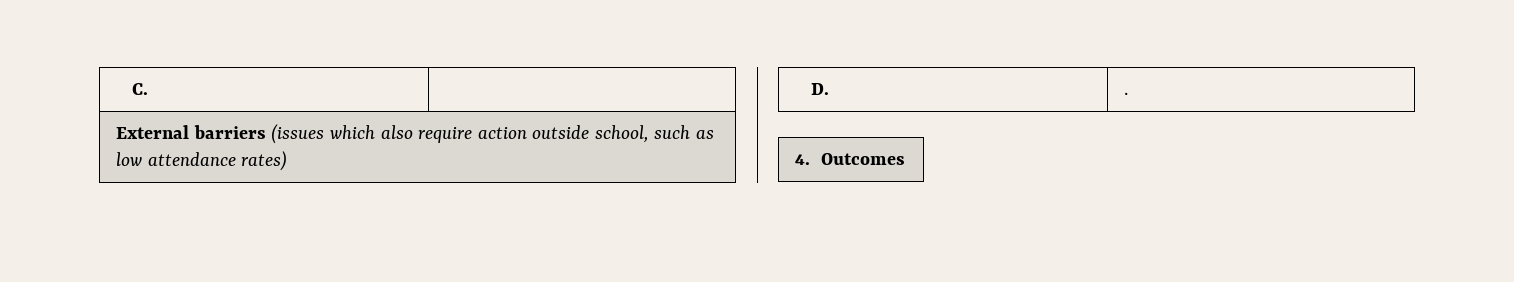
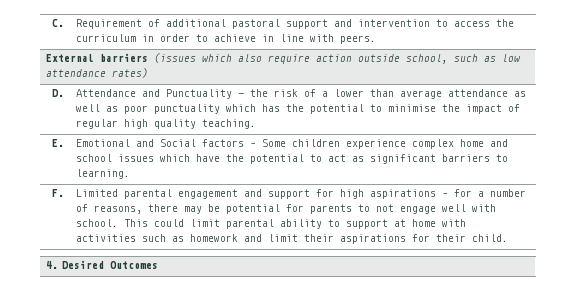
(148, 89) none -> [75,19,514,29] [75,34,376,44] Requirement of additional pastoral support and intervention to access the curriculum in order to achieve in line with peers.
[1124,92,1129,95] . -> [75,89,526,99] [75,104,520,114] [75,119,256,129] [51,139,64,147] [75,139,508,149] [75,154,508,164] [75,169,130,179] [51,189,64,197] [75,189,526,199] [75,204,496,214] [75,219,466,229] [75,234,508,244] Attendance and Punctuality - the risk of a lower than average attendance as well as poor punctuality which has the potential to minimise the impact of regular high quality teaching. // E. | Emotional and Social factors – Some children experience complex home and school issues which have the potential to act as significant barriers to learning. // F. | Limited parental engagement and support for high aspirations – for a number of reasons, there may be potential for parents to not engage well with school. This could limit parental ability to support at home with activities such as homework and limit their aspirations for their child.
(811, 159) none -> [61,260,104,269] Desired

